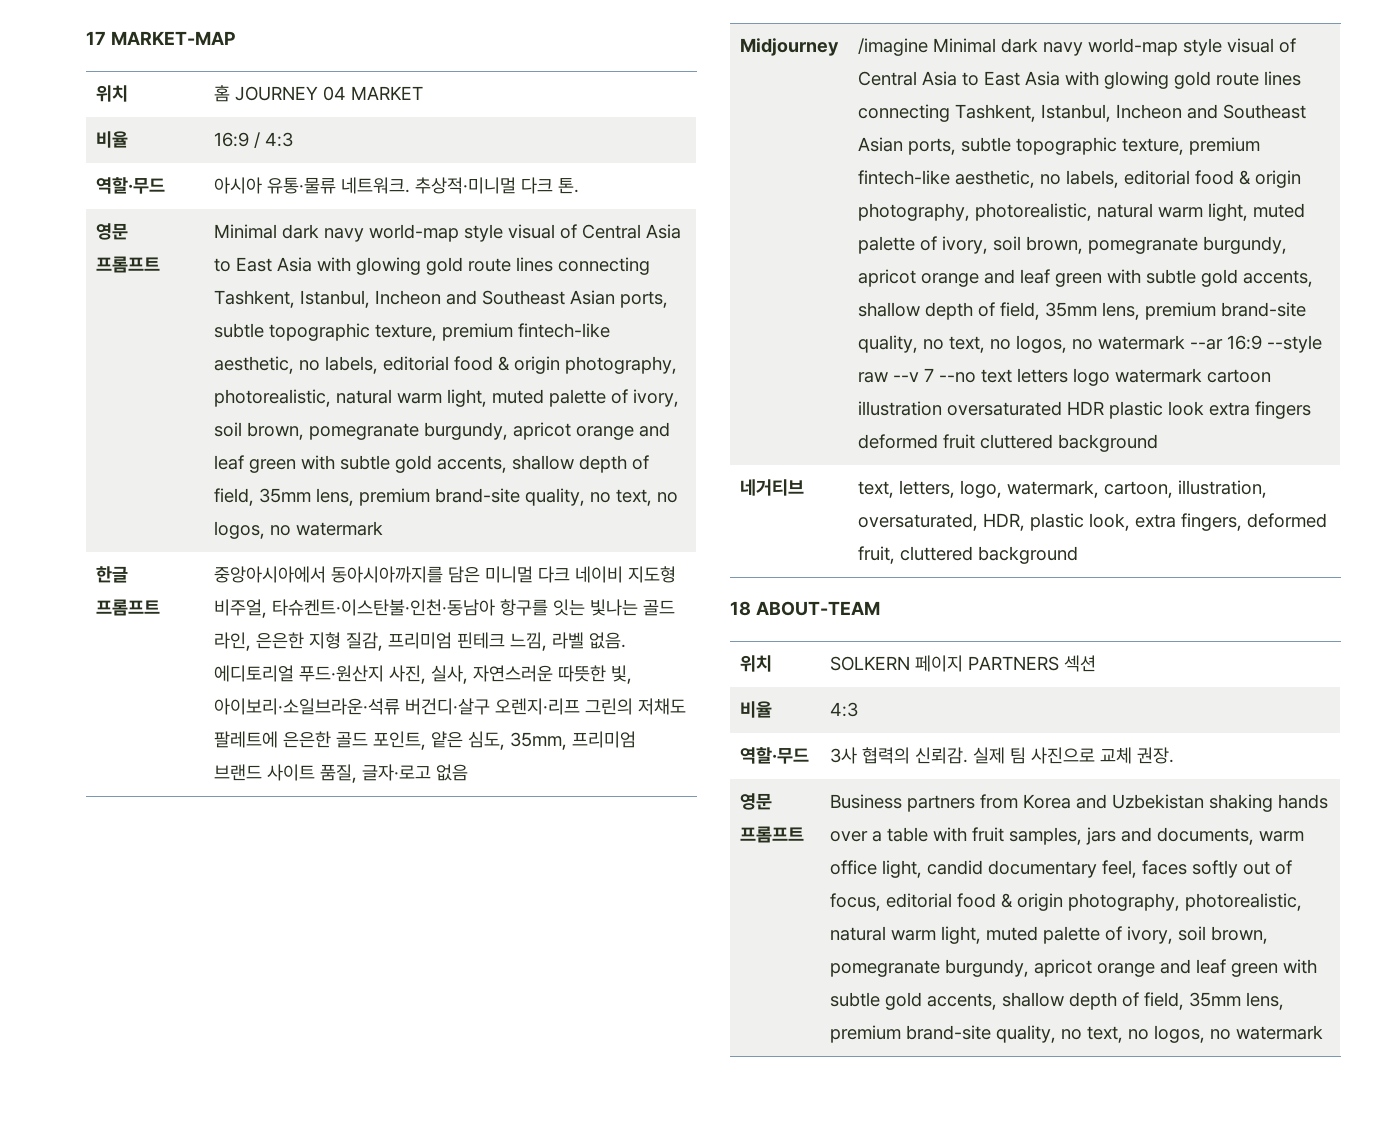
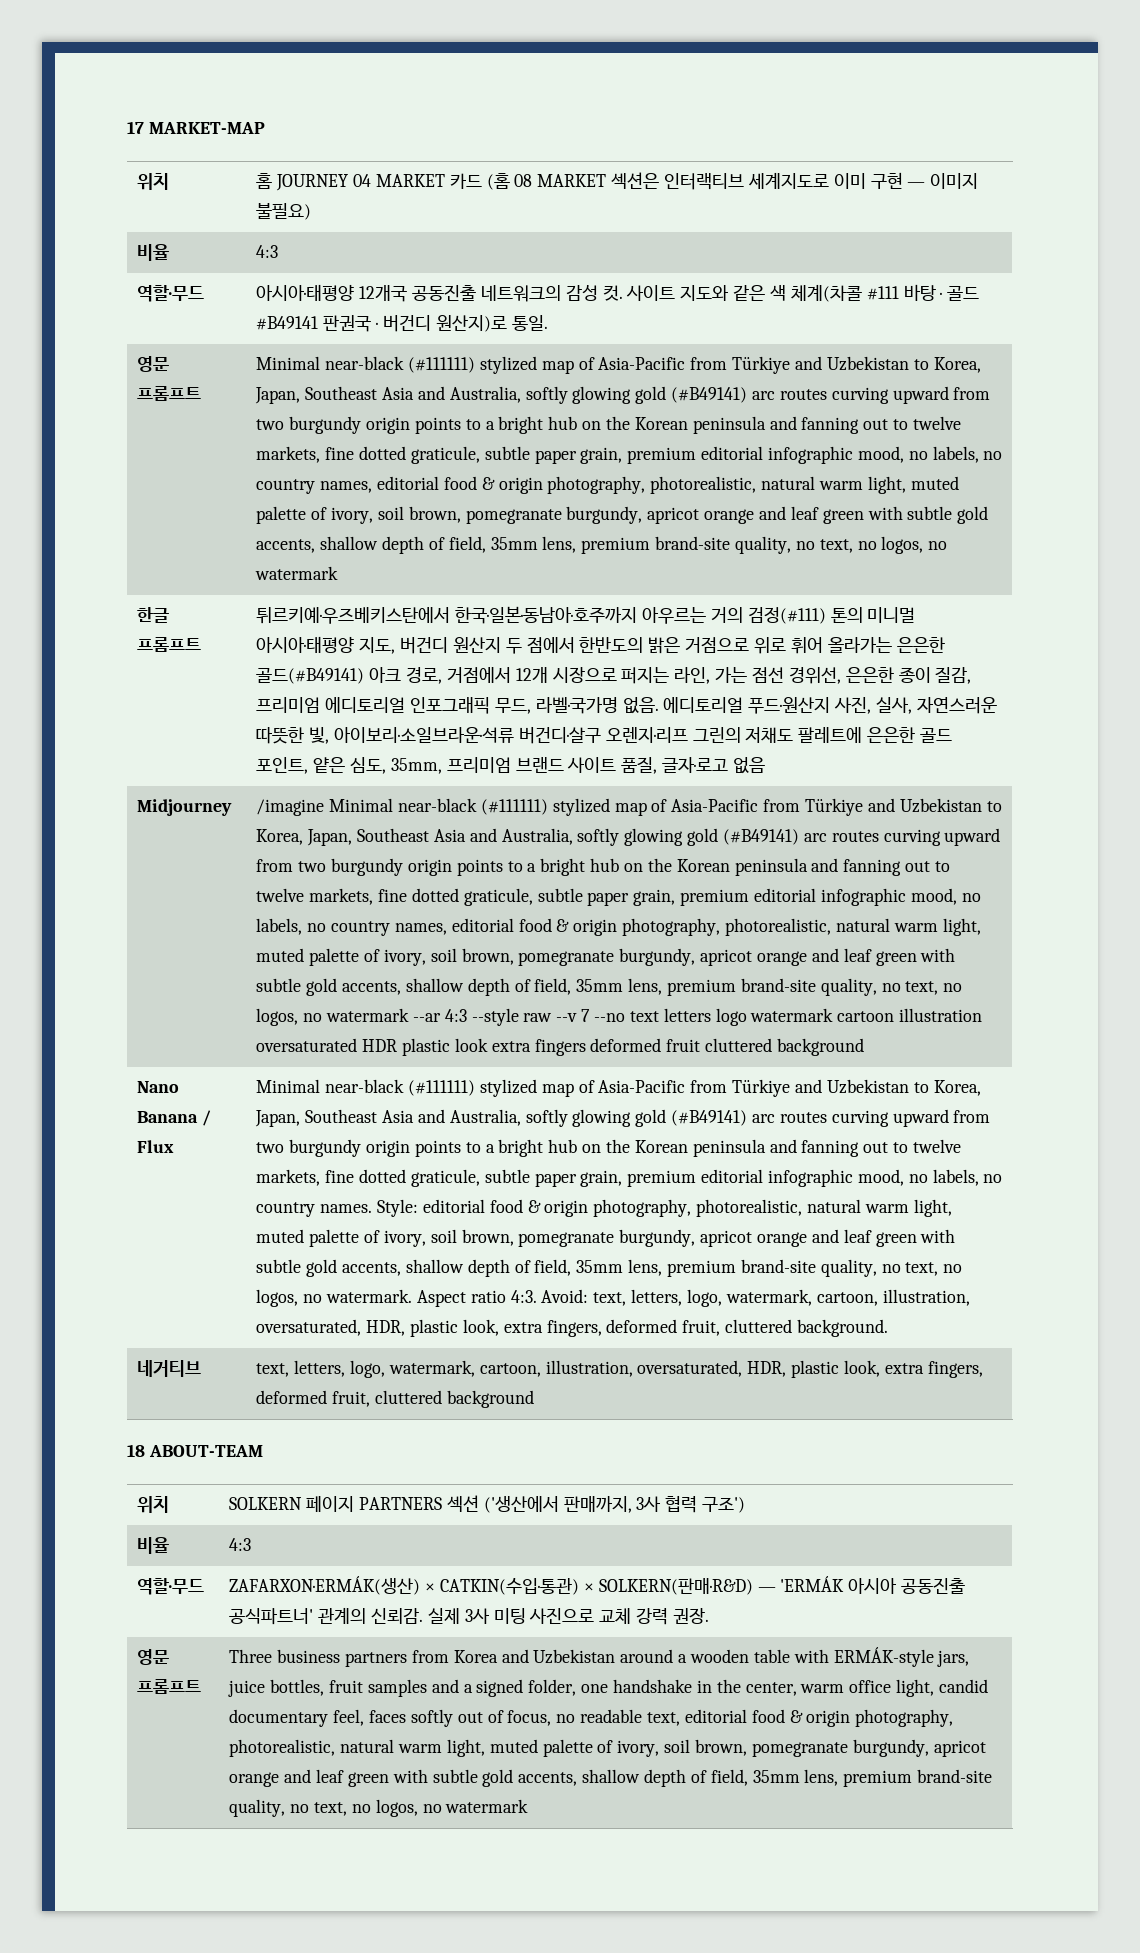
[95,131,128,148] [213,132,293,148] [95,177,165,194] [213,177,579,194] [95,223,128,240] [95,256,160,273] [213,224,681,242] [213,257,650,275] [213,290,668,308] [213,323,610,341] [213,356,378,374] // 비율 | 16:9 / 4:3 // 역할·무드 | 아시아 유통·물류 네트워크. 추상적·미니멀 다크 톤. // 영문 프롬프트 | Minimal dark navy world-map style visual of Central Asia to East Asia with glowing gold route lines connecting Tashkent, Istanbul, Incheon and Southeast Asian ports, subtle topographic texture, premium fintech-like aesthetic, no labels, -> [449,172,979,190] [256,203,312,220] [137,244,170,261] [256,245,279,258] [137,285,205,302] [256,284,980,302] [256,315,548,332] [137,356,170,372] [137,386,202,401] [256,356,981,374] [255,386,991,404] [256,416,962,434] [256,446,1003,464] [256,479,373,494] 카드 (홈 08 MARKET 섹션은 인터랙티브 세계지도로 이미 구현 — 이미지 불필요) // 비율 | 4:3 // 역할·무드 | 아시아·태평양 12개국 공동진출 네트워크의 감성 컷. 사이트 지도와 같은 색 체계(차콜 #111 바탕 · 골드 #B49141 판권국 · 버건디 원산지)로 통일. // 영문 프롬프트 | Minimal near-black (#111111) stylized map of Asia-Pacific from Türkiye and Uzbekistan to Korea, Japan, Southeast Asia and Australia, softly glowing gold (#B49141) arc routes curving upward from two burgundy origin points to a bright hub on the Korean peninsula and fanning out to twelve markets, fine dotted graticule, subtle paper grain, premium editorial infographic mood, no labels, no country names,
[213,566,676,583] [213,599,675,618] [213,632,584,651] 중앙아시아에서 동아시아까지를 담은 미니멀 다크 네이비 지도형 비주얼, 타슈켄트·이스탄불·인천·동남아 항구를 잇는 빛나는 골드 라인, 은은한 지형 질감, 프리미엄 핀테크 느낌, 라벨 -> [256,606,916,624] [256,636,945,654] [256,667,972,684] [256,697,618,714] 튀르키예·우즈베키스탄에서 한국·일본·동남아·호주까지 아우르는 거의 검정(#111) 톤의 미니멀 아시아·태평양 지도, 버건디 원산지 두 점에서 한반도의 밝은 거점으로 위로 휘어 올라가는 은은한 골드(#B49141) 아크 경로, 거점에서 12개 시장으로 퍼지는 라인, 가는 점선 경위선, 은은한 종이 질감, 프리미엄 에디토리얼 인포그래픽 무드, 라벨·국가명
[1000,38,1296,56] [857,71,1301,89] [857,104,1306,122] [857,137,1260,155] [857,170,1119,188] dark navy world-map style visual of Central Asia to East Asia with glowing gold route lines connecting Tashkent, Istanbul, Incheon and Southeast Asian ports, subtle topographic texture, premium fintech-like aesthetic, no labels, -> [397,798,1002,816] [256,828,1001,846] [256,858,951,876] [256,888,981,906] [256,918,447,936] near-black (#111111) stylized map of Asia-Pacific from Türkiye and Uzbekistan to Korea, Japan, Southeast Asia and Australia, softly glowing gold (#B49141) arc routes curving upward from two burgundy origin points to a bright hub on the Korean peninsula and fanning out to twelve markets, fine dotted graticule, subtle paper grain, premium editorial infographic mood, no labels, no country names,
[1226,335,1262,350] 16:9 -> [444,1009,467,1022] 4:3
(1158, 443) none -> [137,1081,180,1093] [137,1110,212,1126] [137,1140,175,1153] [256,1079,981,1097] [255,1109,991,1127] [256,1139,962,1157] [256,1169,1003,1187] [256,1199,952,1217] [256,1229,956,1247] [256,1259,963,1277] [256,1289,970,1307] [256,1319,888,1337] // Nano Banana / Flux | Minimal near-black (#111111) stylized map of Asia-Pacific from Türkiye and Uzbekistan to Korea, Japan, Southeast Asia and Australia, softly glowing gold (#B49141) arc routes curving upward from two burgundy origin points to a bright hub on the Korean peninsula and fanning out to twelve markets, fine dotted graticule, subtle paper grain, premium editorial infographic mood, no labels, no country names. Style: editorial food & origin photography, photorealistic, natural warm light, muted palette of ivory, soil brown, pomegranate burgundy, apricot orange and leaf green with subtle gold accents, shallow depth of field, 35mm lens, premium brand-site quality, no text, no logos, no watermark. Aspect ratio 4:3. Avoid: text, letters, logo, watermark, cartoon, illustration, oversaturated, HDR, plastic look, extra fingers, deformed fruit, cluttered background.
[739,701,772,718] [829,702,858,717] [739,747,809,764] [829,747,1026,764] // 비율 | 4:3 // 역할·무드 | 3사 협력의 신뢰감. 실제 팀 -> [483,1495,746,1513] [137,1537,170,1554] [229,1538,252,1551] [137,1578,205,1595] [229,1576,966,1595] [229,1607,526,1625] ('생산에서 판매까지, 3사 협력 구조') // 비율 | 4:3 // 역할·무드 | ZAFARXON·ERMÁK(생산) × CATKIN(수입·통관) × SOLKERN(판매·R&D) — 'ERMÁK 아시아 공동진출 공식파트너' 관계의 신뢰감. 실제 3사 미팅
(1132, 755) none -> [636,1608,669,1625] 강력
[829,794,902,809] Business -> [229,1649,341,1663] Three business
[1208,794,1328,812] [829,827,1254,845] shaking hands over a table with fruit samples, jars and documents, -> [620,1647,970,1667] [228,1679,797,1697] around a wooden table with ERMÁK-style jars, juice bottles, fruit samples and a signed folder, one handshake in the center,
(881, 902) none -> [556,1709,680,1726] no readable text,

